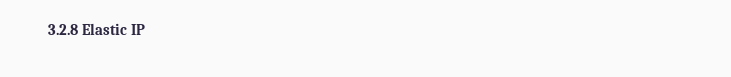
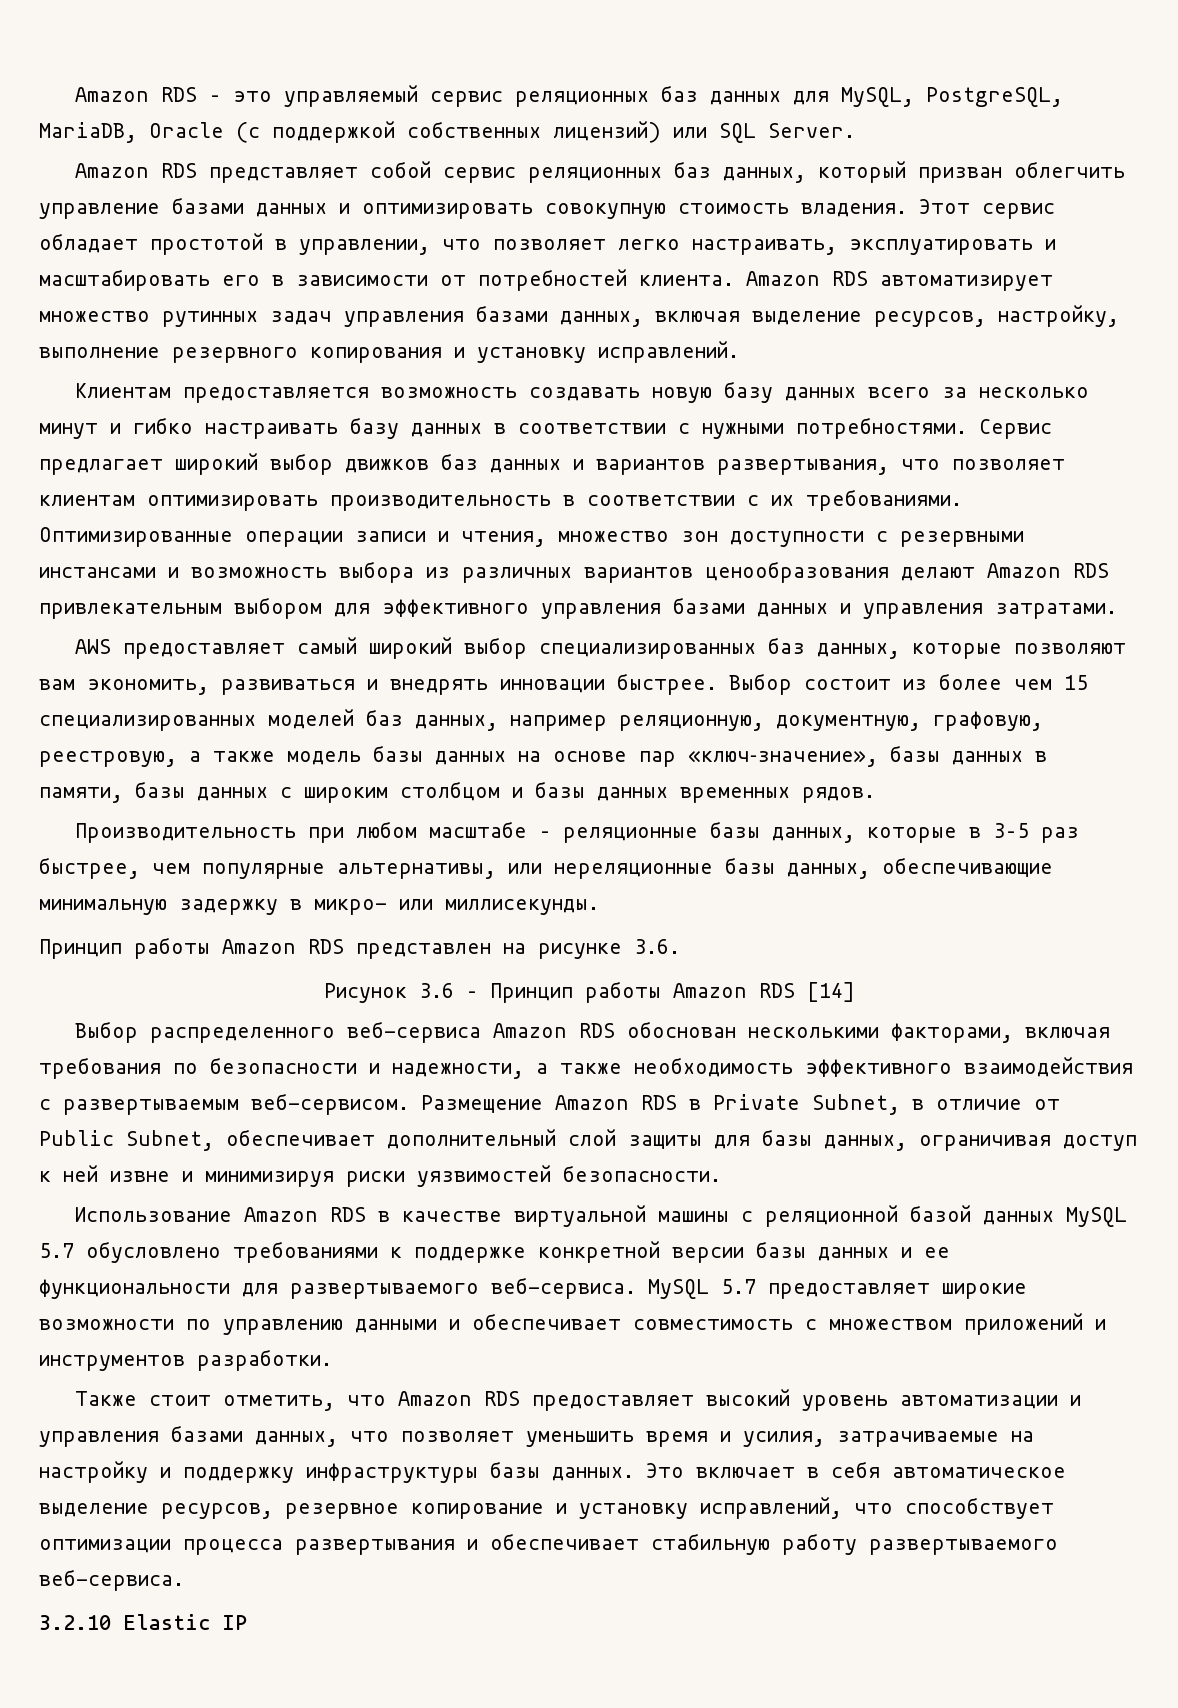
[48,24,78,35] 3.2.8 -> [75,85,1064,107] [39,121,855,143] [75,161,1126,183] [39,197,1055,219] [39,233,1056,255] [39,269,1053,291] [39,305,1119,327] [39,341,739,363] [75,381,1090,403] [39,417,1052,439] [39,453,1065,475] [39,489,962,511] [39,527,1024,547] [39,561,1109,583] [39,597,1117,619] [75,637,1127,659] [39,673,1088,695] [39,709,1043,731] [39,745,1047,767] [39,781,875,803] [75,821,1080,843] [39,857,1053,879] [39,899,599,915] [39,937,680,959] [323,981,855,1003] [75,1021,1111,1043] [39,1057,1133,1079] [39,1093,1060,1115] [39,1129,1137,1151] [39,1165,721,1187] [75,1205,1128,1227] [39,1241,950,1263] [39,1277,1027,1299] [39,1313,1106,1335] [39,1349,332,1371] [75,1389,1082,1411] [39,1425,1034,1447] [39,1461,1066,1483] [39,1497,1054,1519] [39,1533,1058,1555] [39,1569,184,1591] [39,1615,111,1630] Amazon RDS – это управляемый сервис реляционных баз данных для MySQL, PostgreSQL, MariaDB, Oracle (с поддержкой собственных лицензий) или SQL Server. // Amazon RDS представляет собой сервис реляционных баз данных, который призван облегчить управление базами данных и оптимизировать совокупную стоимость владения. Этот сервис обладает простотой в управлении, что позволяет легко настраивать, эксплуатировать и масштабировать его в зависимости от потребностей клиента. Amazon RDS автоматизирует множество рутинных задач управления базами данных, включая выделение ресурсов, настройку, выполнение резервного копирования и установку исправлений. // Клиентам предоставляется возможность создавать новую базу данных всего за несколько минут и гибко настраивать базу данных в соответствии с нужными потребностями. Сервис предлагает широкий выбор движков баз данных и вариантов развертывания, что позволяет клиентам оптимизировать производительность в соответствии с их требованиями. Оптимизированные операции записи и чтения, множество зон доступности с резервными инстансами и возможность выбора из различных вариантов ценообразования делают Amazon RDS привлекательным выбором для эффективного управления базами данных и управления затратами. // AWS предоставляет самый широкий выбор специализированных баз данных, которые позволяют вам экономить, развиваться и внедрять инновации быстрее. Выбор состоит из более чем 15 специализированных моделей баз данных, например реляционную, документную, графовую, реестровую, а также модель базы данных на основе пар «ключ‑значение», базы данных в памяти, базы данных с широким столбцом и базы данных временных рядов. // Производительность при любом масштабе – реляционные базы данных, которые в 3–5 раз быстрее, чем популярные альтернативы, или нереляционные базы данных, обеспечивающие минимальную задержку в микро- или миллисекунды. // Принцип работы Amazon RDS представлен на рисунке 3.6. // Рисунок 3.6 – Принцип работы Amazon RDS [14] // Выбор распределенного веб-сервиса Amazon RDS обоснован несколькими факторами, включая требования по безопасности и надежности, а также необходимость эффективного взаимодействия с развертываемым веб-сервисом. Размещение Amazon RDS в Private Subnet, в отличие от Public Subnet, обеспечивает дополнительный слой защиты для базы данных, ограничивая доступ к ней извне и минимизируя риски уязвимостей безопасности. // Использование Amazon RDS в качестве виртуальной машины с реляционной базой данных MySQL 5.7 обусловлено требованиями к поддержке конкретной версии базы данных и ее функциональности для развертываемого веб-сервиса. MySQL 5.7 предоставляет широкие возможности по управлению данными и обеспечивает совместимость с множеством приложений и инструментов разработки. // Также стоит отметить, что Amazon RDS предоставляет высокий уровень автоматизации и управления базами данных, что позволяет уменьшить время и усилия, затрачиваемые на настройку и поддержку инфраструктуры базы данных. Это включает в себя автоматическое выделение ресурсов, резервное копирование и установку исправлений, что способствует оптимизации процесса развертывания и обеспечивает стабильную работу развертываемого веб-сервиса. // 3.2.10

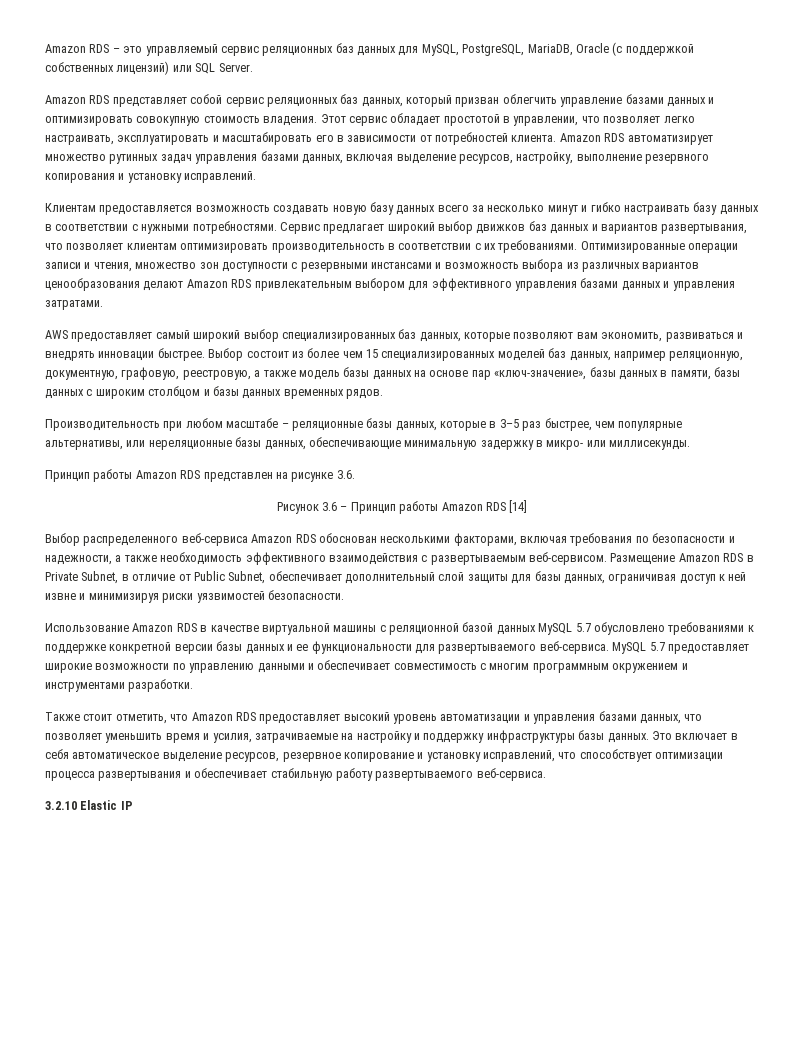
[829,1313,1106,1335] [39,1355,185,1371] множеством приложений и инструментов -> [489,663,688,673] [45,682,125,692] многим программным окружением и инструментами

